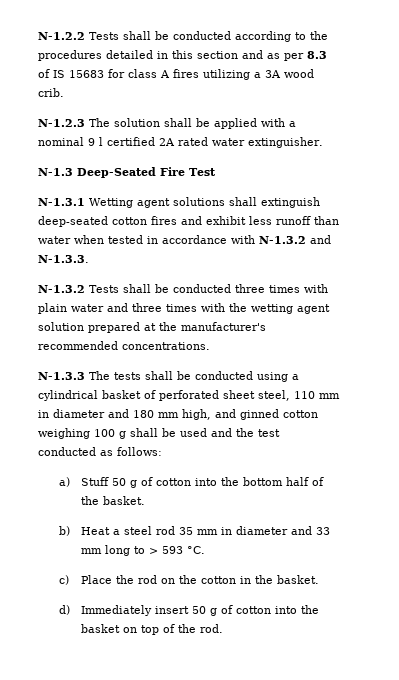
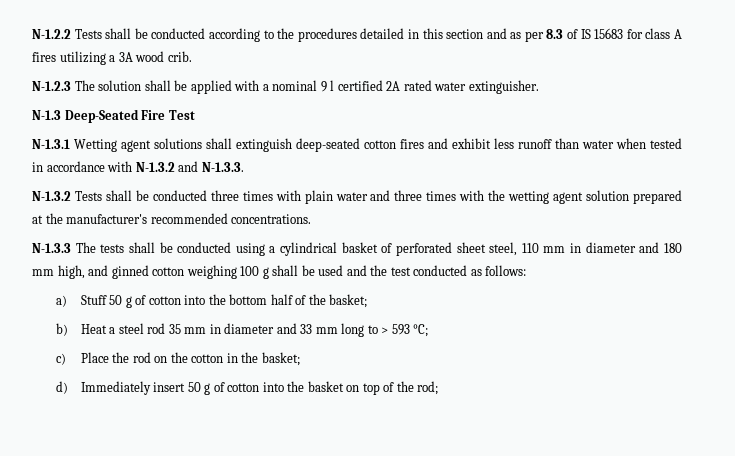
[102,496,145,505] basket. -> [329,294,368,308] basket;
[186,546,205,554] °C. -> [413,324,429,337] °C;
[276,575,319,584] basket. -> [261,352,300,366] basket;
[199,624,223,633] rod. -> [417,381,439,395] rod;

